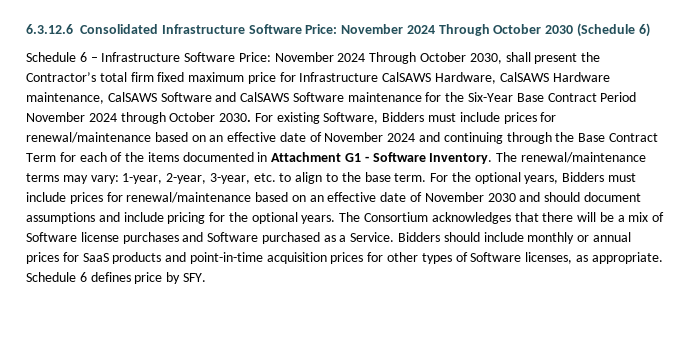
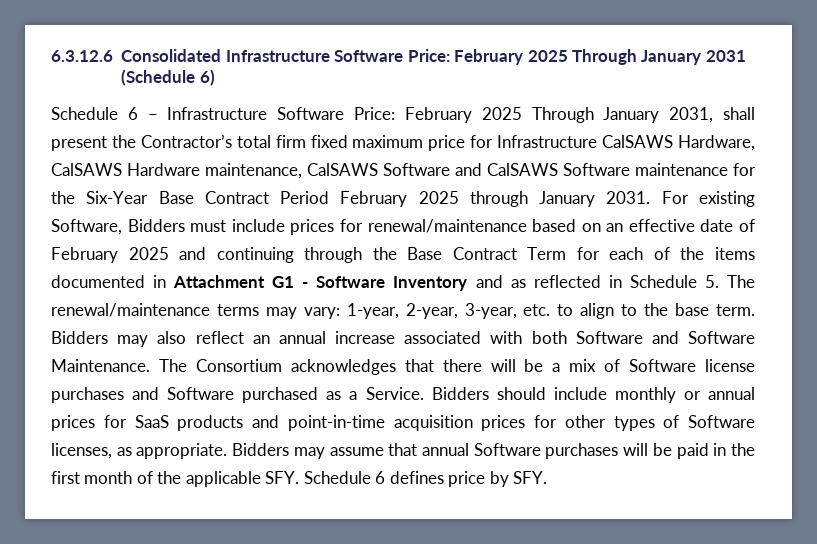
[341,24,574,36] November 2024 Through October 2030 -> [454,49,746,65] February 2025 Through January 2031
[274,52,502,64] November 2024 Through October 2030, -> [404,107,714,123] February 2025 Through January 2031,
[26,112,252,124] November 2024 through October 2030. -> [340,191,651,207] February 2025 through January 2031.
[324,132,416,142] November 2024 -> [51,247,169,263] February 2025
[429,153,493,164] Inventory. -> [393,275,719,291] Inventory and as reflected in Schedule 5.
[430,172,637,184] [26,192,641,204] [26,212,336,224] For the optional years, Bidders must include prices for renewal/maintenance based on an effective date of November 2030 and should document assumptions and include pricing for the optional years. -> [51,331,755,347] [51,359,150,372] Bidders may also reflect an annual increase associated with both Software and Software Maintenance.
(663, 258) none -> [232,443,755,459] [51,471,300,487] Bidders may assume that annual Software purchases will be paid in the first month of the applicable SFY.

